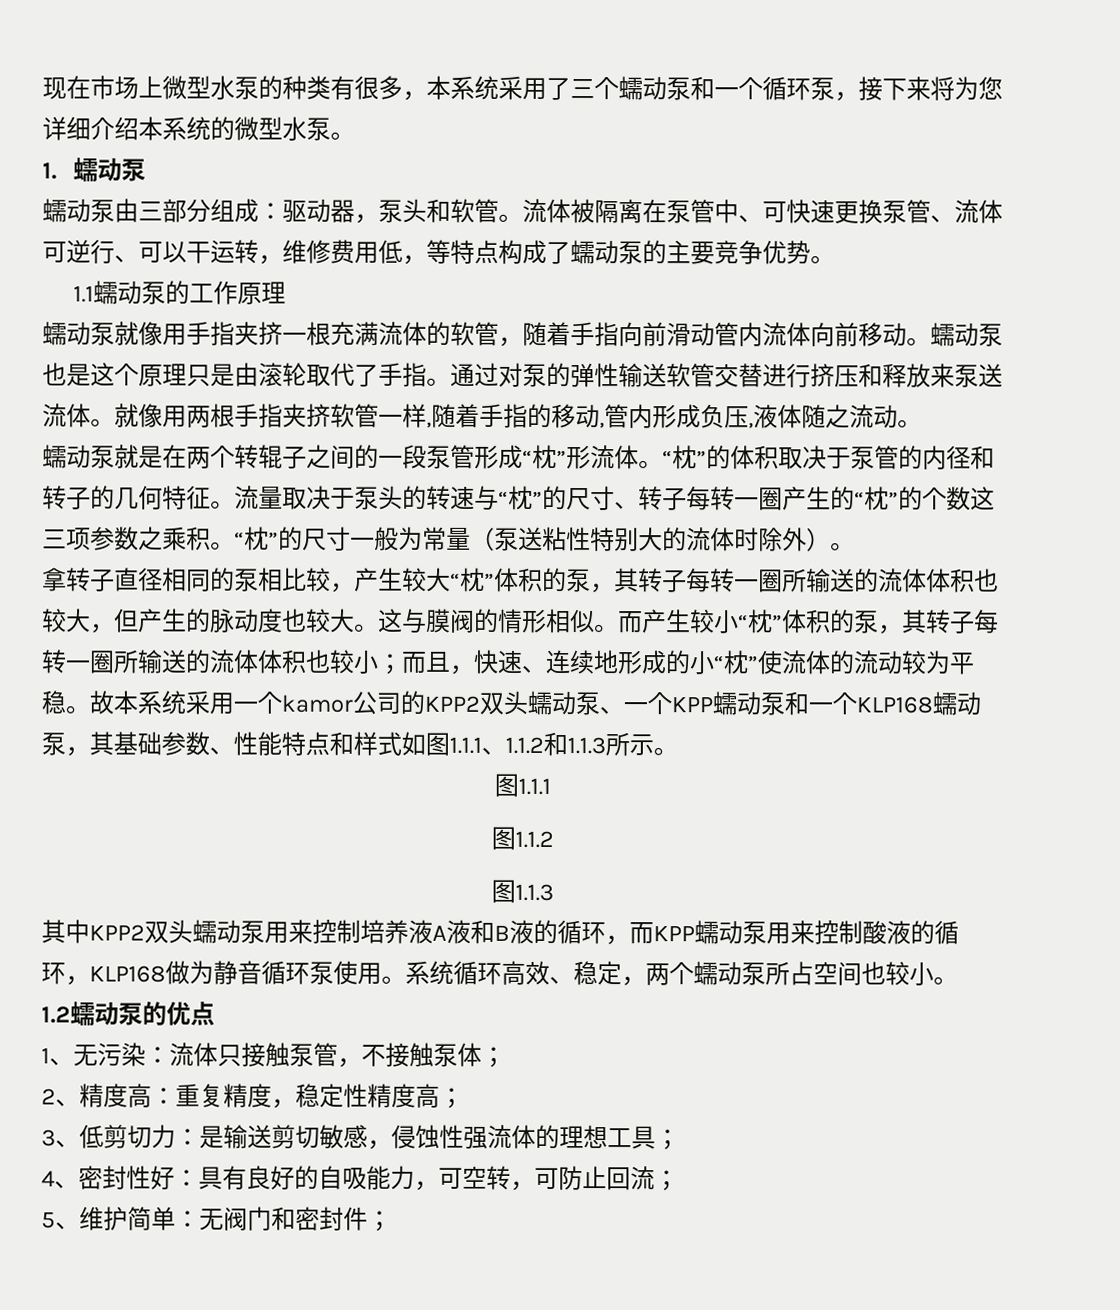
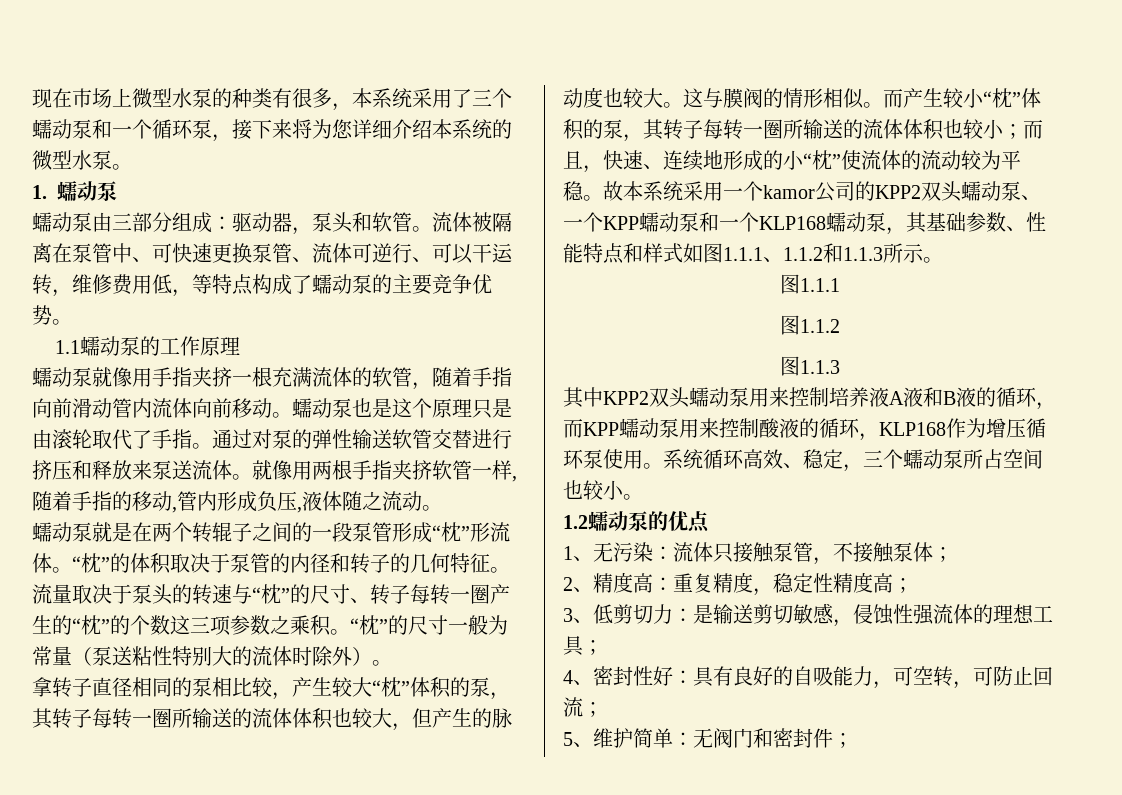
[165,960,262,985] 做为静音 -> [946,418,1026,438] 作为增压
[645,963,670,986] 两 -> [863,450,883,467] 三

